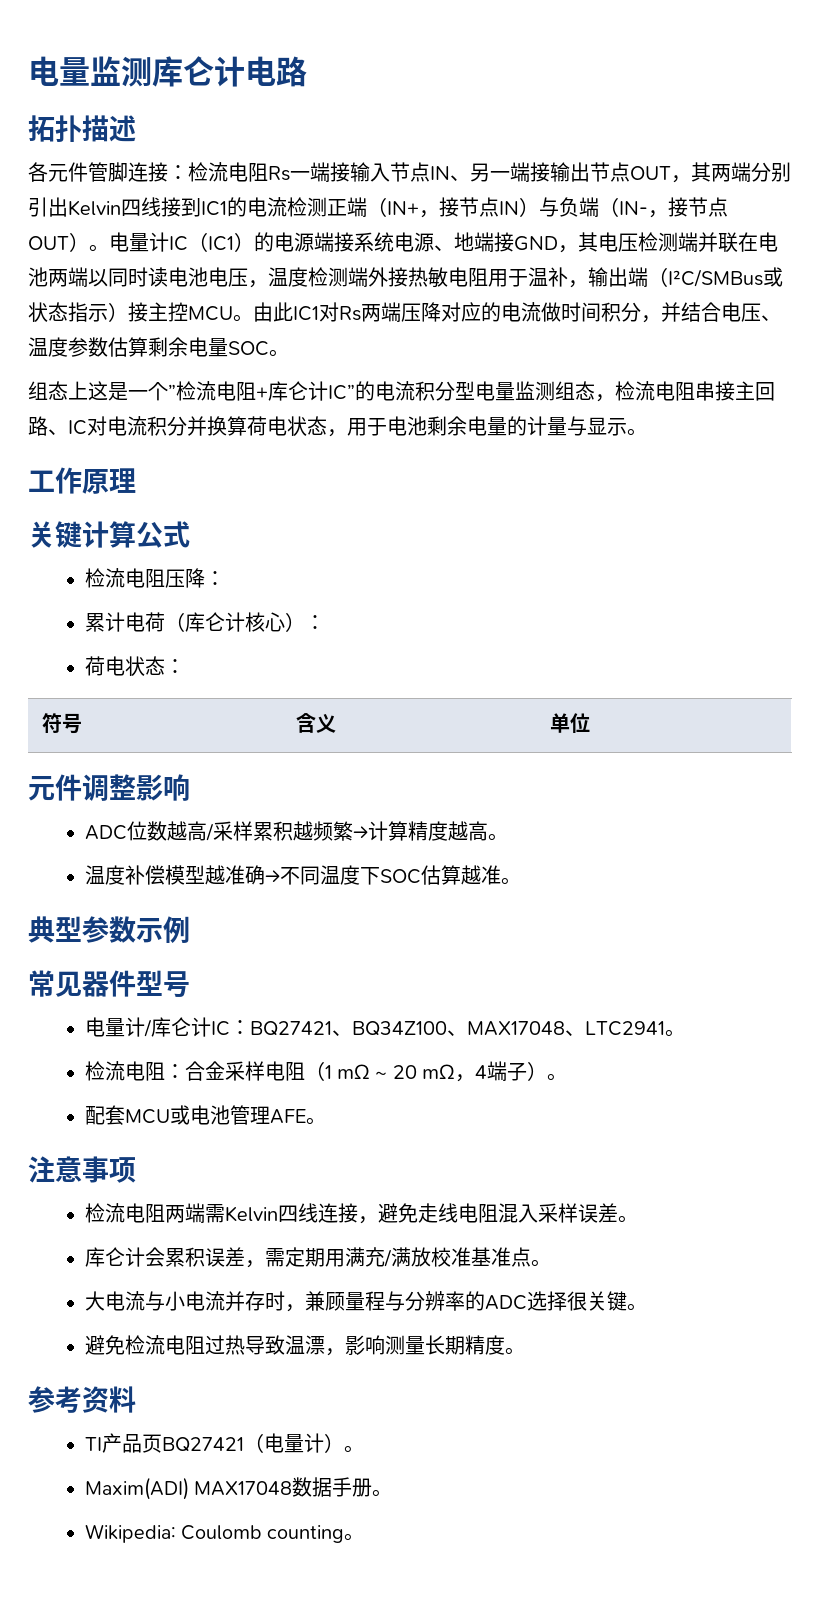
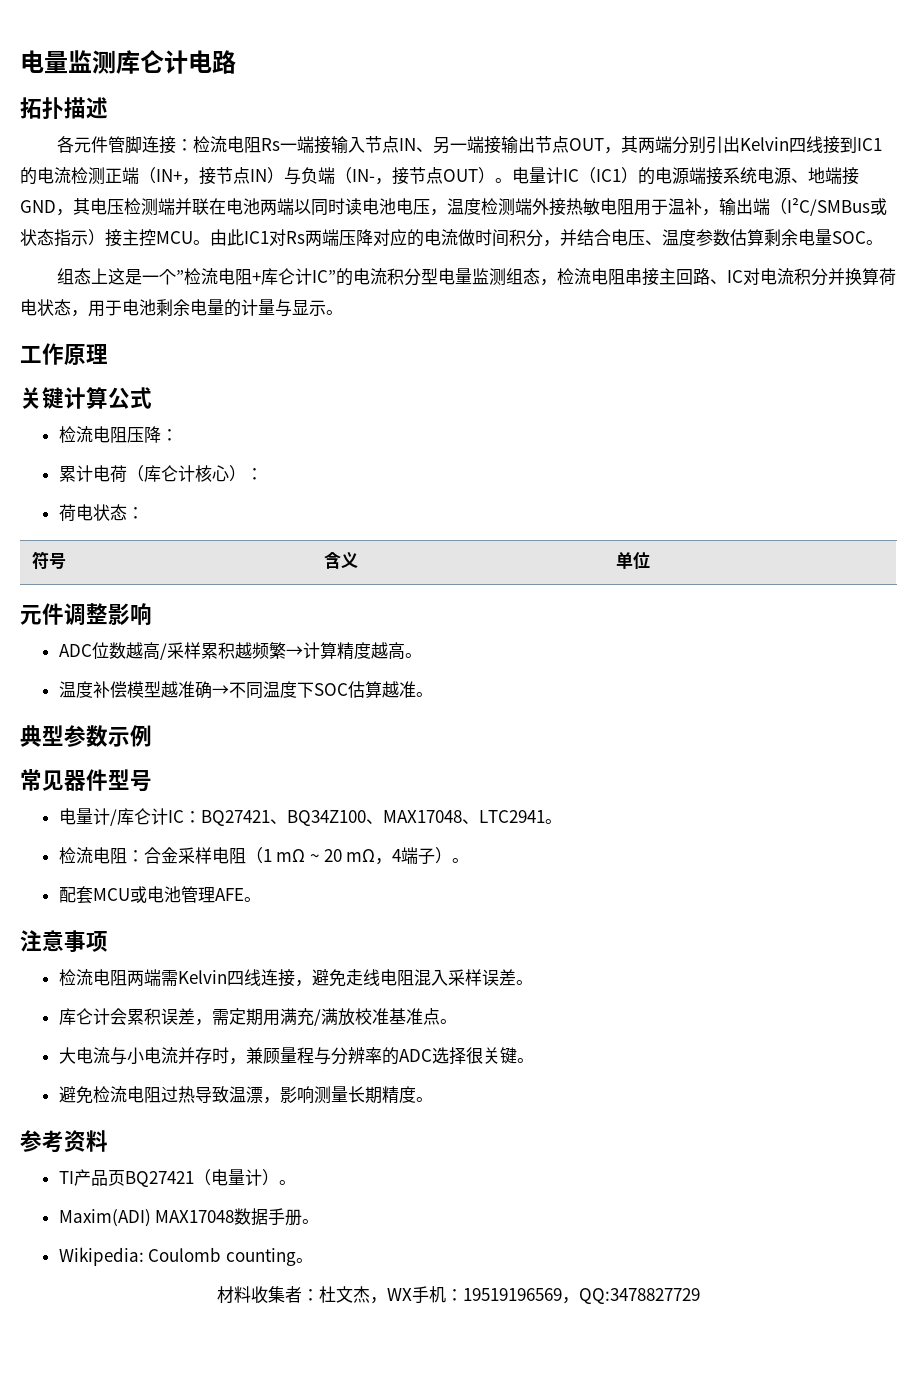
(365, 1537) none -> [217,1286,700,1304] // 材料收集者：杜文杰，WX手机：19519196569，QQ:3478827729

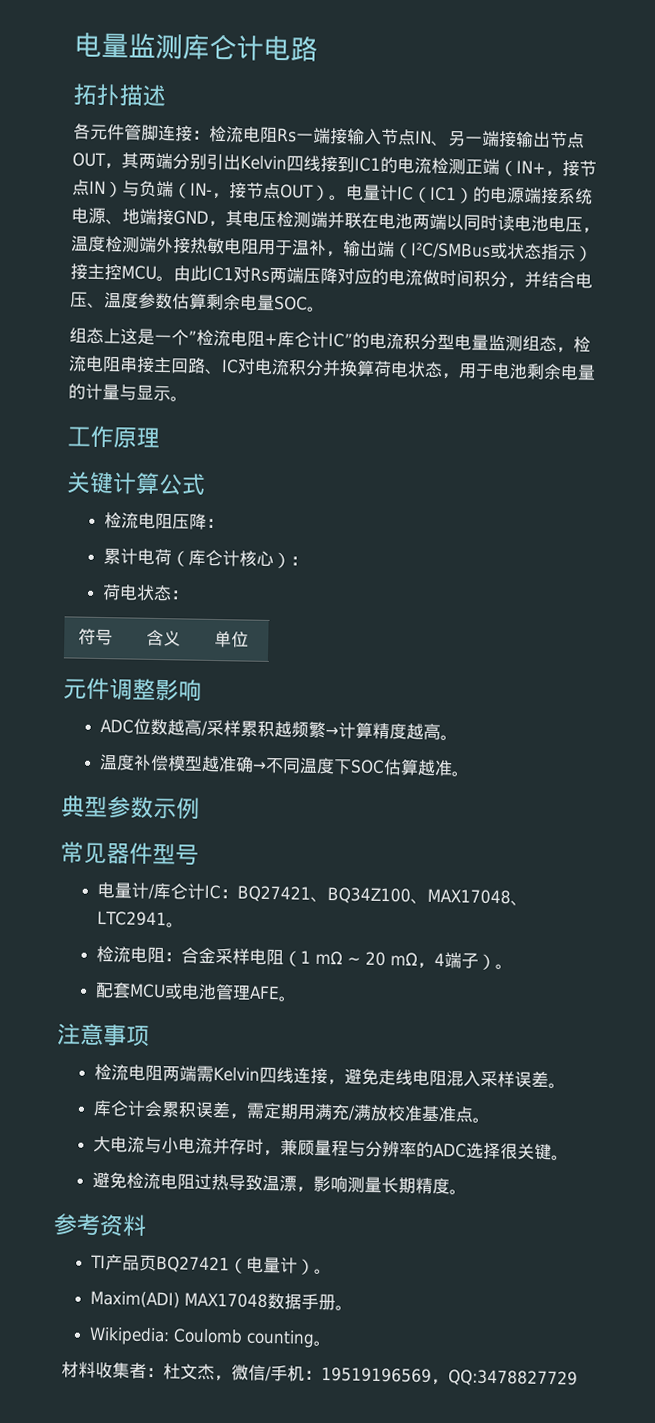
[387,1288,412,1301] WX -> [231,1364,272,1382] 微信/

